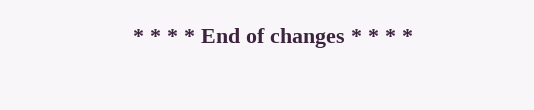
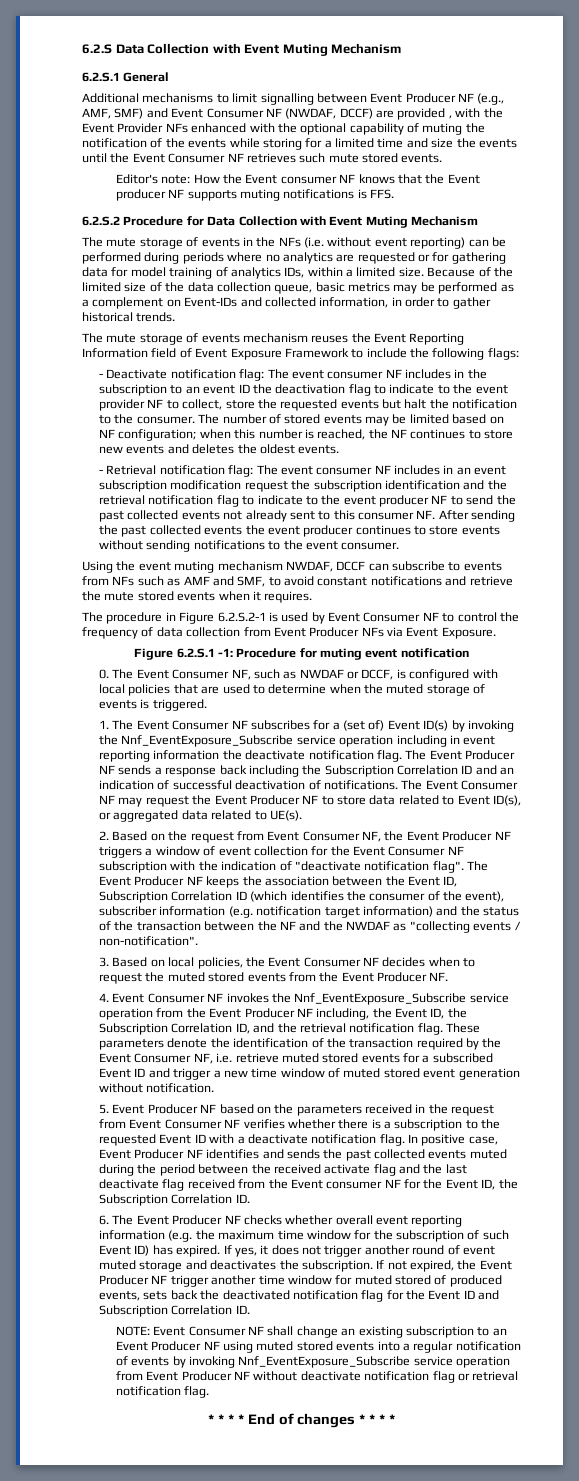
(132, 36) none -> [82,43,402,56] [82,72,170,82] [82,93,505,105] [82,108,503,120] [82,123,485,135] [82,138,517,150] [82,153,443,163] [115,174,480,184] [115,189,395,201] [82,216,478,228] [82,237,506,249] [82,252,506,264] [82,267,513,279] [82,282,514,294] [82,297,491,309] [82,312,176,322] [82,333,465,345] [82,348,519,360] [98,369,487,381] [98,384,508,396] [98,399,518,411] [98,414,504,426] [98,429,514,441] [98,444,340,454] [98,465,507,477] [98,480,507,492] [98,495,516,507] [98,510,516,522] [98,525,500,537] [98,540,400,552] [82,561,502,573] [82,576,513,587] [82,591,313,603] [82,612,519,624] [82,627,496,639] [134,648,469,660] [98,669,498,681] [98,684,486,696] [98,699,207,711] [98,720,514,732] [98,735,496,747] [98,750,515,762] [98,765,515,777] [98,780,518,790] [98,795,521,807] [98,810,302,822] [98,831,511,843] [98,846,464,858] [98,861,488,873] [98,876,458,888] [98,891,505,903] [98,906,519,918] [98,921,521,933] [98,936,198,946] [98,957,476,969] [98,972,449,984] [98,993,509,1005] [98,1008,467,1020] [98,1023,480,1035] [98,1038,502,1050] [98,1053,493,1064] [98,1068,520,1080] [98,1083,215,1093] [98,1104,495,1116] [98,1119,501,1131] [98,1134,498,1146] [98,1149,507,1161] [98,1164,467,1176] [98,1179,518,1191] [98,1194,250,1206] [98,1215,463,1227] [98,1230,509,1242] [98,1245,495,1257] [98,1260,512,1272] [98,1275,502,1287] [98,1290,500,1302] [98,1305,250,1317] [115,1326,507,1338] [115,1341,521,1353] [115,1356,511,1368] [115,1371,519,1383] [115,1386,210,1398] 6.2.S Data Collection with Event Muting Mechanism // 6.2.S.1 General // Additional mechanisms to limit signalling between Event Producer NF (e.g., AMF, SMF) and Event Consumer NF (NWDAF, DCCF) are provided , with the Event Provider NFs enhanced with the optional capability of muting the notification of the events while storing for a limited time and size the events until the Event Consumer NF retrieves such mute stored events. // Editor's note: How the Event consumer NF knows that the Event producer NF supports muting notifications is FFS. // 6.2.S.2 Procedure for Data Collection with Event Muting Mechanism // The mute storage of events in the NFs (i.e. without event reporting) can be performed during periods where no analytics are requested or for gathering data for model training of analytics IDs, within a limited size. Because of the limited size of the data collection queue, basic metrics may be performed as a complement on Event-IDs and collected information, in order to gather historical trends. // The mute storage of events mechanism reuses the Event Reporting Information field of Event Exposure Framework to include the following flags: // - Deactivate notification flag: The event consumer NF includes in the subscription to an event ID the deactivation flag to indicate to the event provider NF to collect, store the requested events but halt the notification to the consumer. The number of stored events may be limited based on NF configuration; when this number is reached, the NF continues to store new events and deletes the oldest events. // - Retrieval notification flag: The event consumer NF includes in an event subscription modification request the subscription identification and the retrieval notification flag to indicate to the event producer NF to send the past collected events not already sent to this consumer NF. After sending the past collected events the event producer continues to store events without sending notifications to the event consumer. // Using the event muting mechanism NWDAF, DCCF can subscribe to events from NFs such as AMF and SMF, to avoid constant notifications and retrieve the mute stored events when it requires. // The procedure in Figure 6.2.S.2-1 is used by Event Consumer NF to control the frequency of data collection from Event Producer NFs via Event Exposure. // Figure 6.2.S.1 -1: Procedure for muting event notification // 0. The Event Consumer NF, such as NWDAF or DCCF, is configured with local policies that are used to determine when the muted storage of events is triggered. // 1. The Event Consumer NF subscribes for a (set of) Event ID(s) by invoking the Nnf_EventExposure_Subscribe service operation including in event reporting information the deactivate notification flag. The Event Producer NF sends a response back including the Subscription Correlation ID and an indication of successful deactivation of notifications. The Event Consumer NF may request the Event Producer NF to store data related to Event ID(s), or aggregated data related to UE(s). // 2. Based on the request from Event Consumer NF, the Event Producer NF triggers a window of event collection for the Event Consumer NF subscription with the indication of "deactivate notification flag". The Event Producer NF keeps the association between the Event ID, Subscription Correlation ID (which identifies the consumer of the event), subscriber information (e.g. notification target information) and the status of the transaction between the NF and the NWDAF as "collecting events / non-notification". // 3. Based on local policies, the Event Consumer NF decides when to request the muted stored events from the Event Producer NF. // 4. Event Consumer NF invokes the Nnf_EventExposure_Subscribe service operation from the Event Producer NF including, the Event ID, the Subscription Correlation ID, and the retrieval notification flag. These parameters denote the identification of the transaction required by the Event Consumer NF, i.e. retrieve muted stored events for a subscribed Event ID and trigger a new time window of muted stored event generation without notification. // 5. Event Producer NF based on the parameters received in the request from Event Consumer NF verifies whether there is a subscription to the requested Event ID with a deactivate notification flag. In positive case, Event Producer NF identifies and sends the past collected events muted during the period between the received activate flag and the last deactivate flag received from the Event consumer NF for the Event ID, the Subscription Correlation ID. // 6. The Event Producer NF checks whether overall event reporting information (e.g. the maximum time window for the subscription of such Event ID) has expired. If yes, it does not trigger another round of event muted storage and deactivates the subscription. If not expired, the Event Producer NF trigger another time window for muted stored of produced events, sets back the deactivated notification flag for the Event ID and Subscription Correlation ID. // NOTE: Event Consumer NF shall change an existing subscription to an Event Producer NF using muted stored events into a regular notification of events by invoking Nnf_EventExposure_Subscribe service operation from Event Producer NF without deactivate notification flag or retrieval notification flag. //

